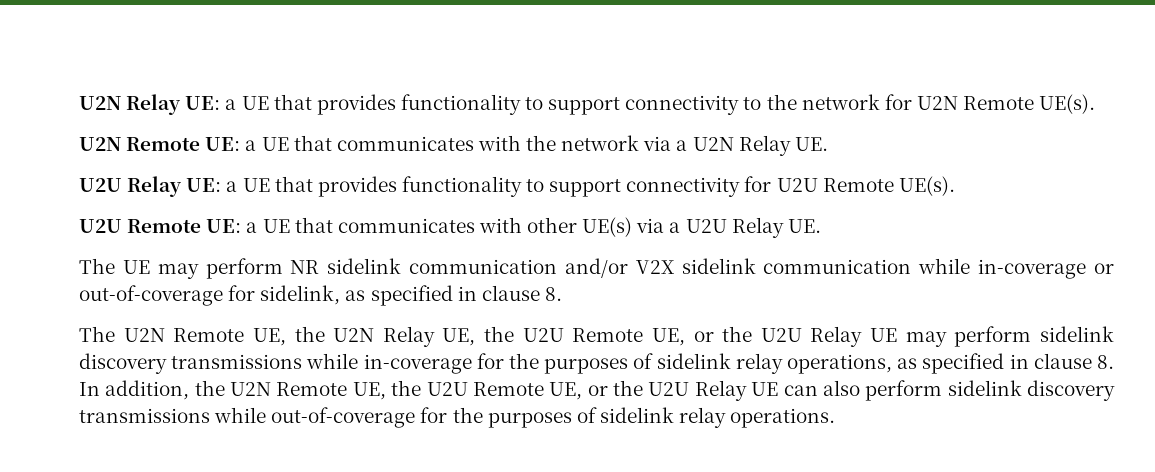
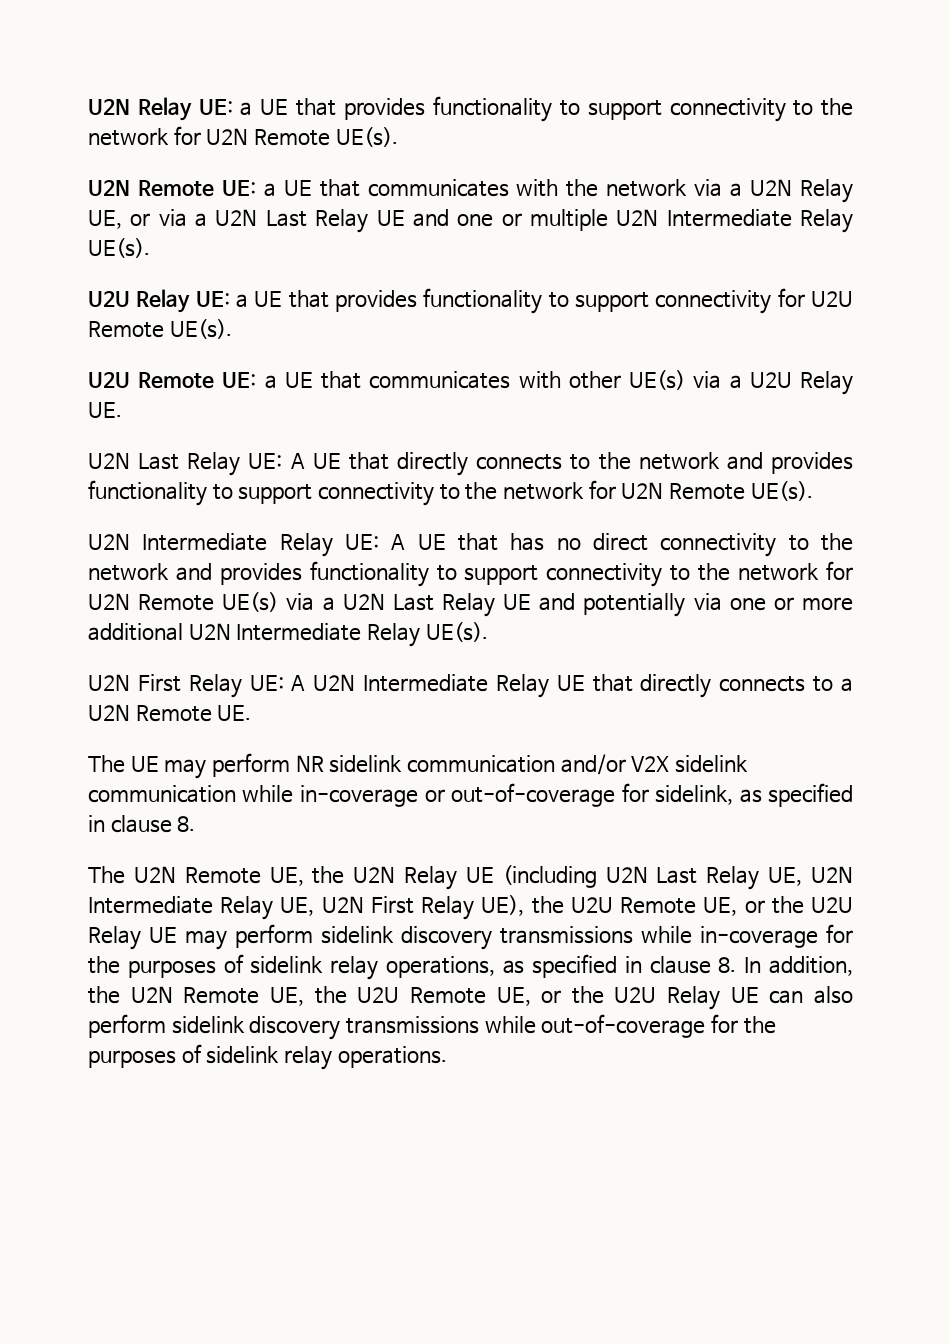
[794,137,828,151] UE. -> [88,209,853,233] [88,238,150,258] UE, or via a U2N Last Relay UE and one or multiple U2N Intermediate Relay UE(s).
(821, 226) none -> [88,452,854,476] [88,480,813,506] [88,533,853,557] [88,561,854,587] [88,592,854,617] [88,622,488,647] [88,674,854,698] [88,704,252,722] // U2N Last Relay UE: A UE that directly connects to the network and provides functionality to support connectivity to the network for U2N Remote UE(s). // U2N Intermediate Relay UE: A UE that has no direct connectivity to the network and provides functionality to support connectivity to the network for U2N Remote UE(s) via a U2N Last Relay UE and potentially via one or more additional U2N Intermediate Relay UE(s). // U2N First Relay UE: A U2N Intermediate Relay UE that directly connects to a U2N Remote UE.
[442,328,476,346] UE, -> [465,865,853,890] [88,895,525,920] UE (including U2N Last Relay UE, U2N Intermediate Relay UE, U2N First Relay UE),

